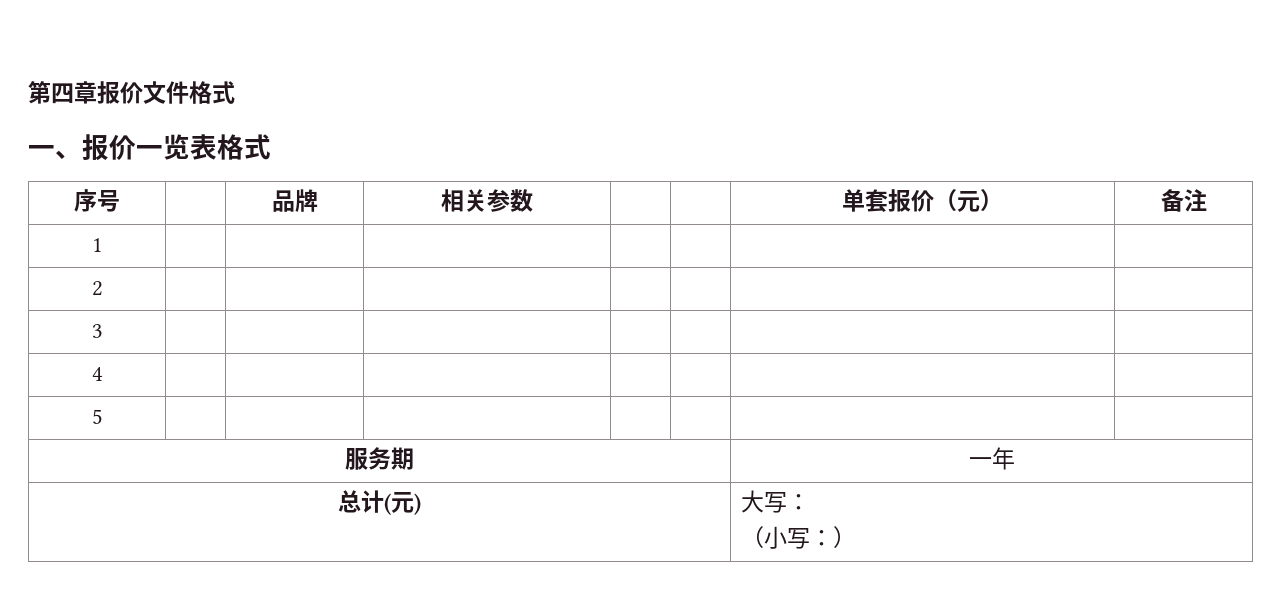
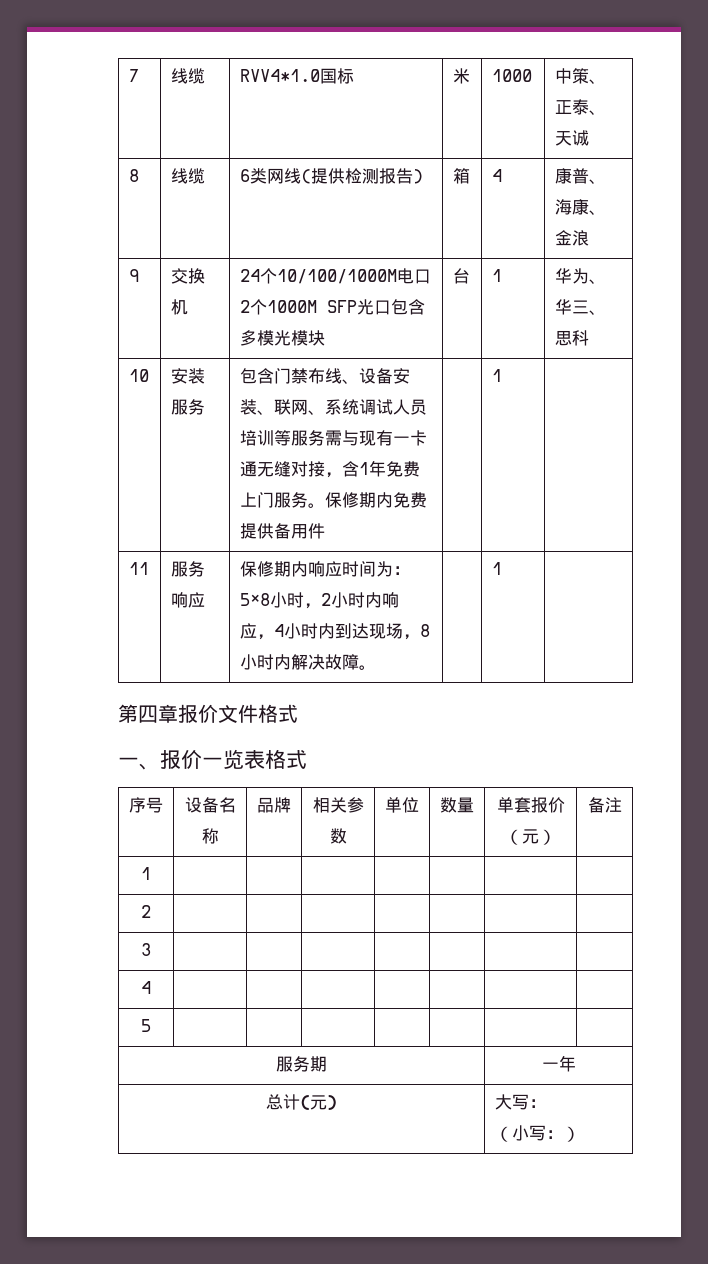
(28, 92) none -> [128,69,139,82] [170,68,205,84] [239,68,354,84] [452,68,470,84] [491,69,532,82] [554,68,606,84] [554,99,606,115] [554,130,589,146] [128,169,139,182] [170,168,205,184] [239,168,423,184] [452,168,470,184] [491,169,502,182] [554,168,606,184] [554,199,606,215] [554,230,589,246] [128,269,139,282] [170,268,205,284] [170,299,188,315] [239,268,431,284] [239,299,425,315] [239,330,325,346] [452,268,470,284] [491,269,502,282] [554,268,606,284] [554,299,606,315] [554,330,589,346] [128,369,149,382] [170,368,205,384] [170,399,205,415] [239,368,410,384] [239,399,427,415] [239,430,427,446] [239,460,420,478] [239,492,427,508] [239,523,325,539] [491,369,502,382] [128,562,149,575] [170,561,205,577] [170,592,205,608] [239,561,410,577] [239,592,399,609] [239,623,430,640] [239,654,376,670] [491,562,502,575] 7 | 线缆 | RVV4*1.0国标 | 米 | 1000 | 中策、正泰、天诚 // 8 | 线缆 | 6类网线(提供检测报告) | 箱 | 4 | 康普、海康、金浪 // 9 | 交换机 | 24个10/100/1000M电口2个1000M SFP光口包含多模光模块 | 台 | 1 | 华为、华三、思科 // 10 | 安装服务 | 包含门禁布线、设备安装、联网、系统调试人员培训等服务需与现有一卡通无缝对接，含1年免费上门服务。保修期内免费提供备用件 | | 1 | // 11 | 服务响应 | 保修期内响应时间为：5×8小时，2小时内响应，4小时内到达现场，8小时内解决故障。 | | 1 | //
(120, 201) none -> [184,797,236,813] [201,828,219,844] 设备名称
(533, 200) | -> [385,797,419,813] [440,797,474,813] 单位 | 数量

